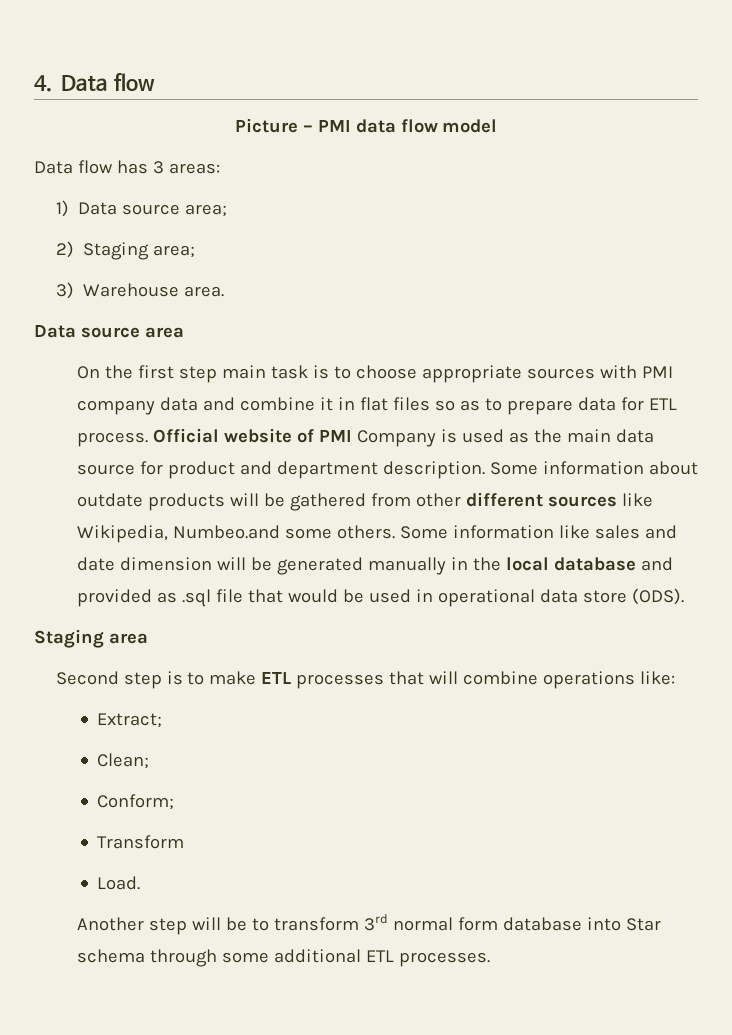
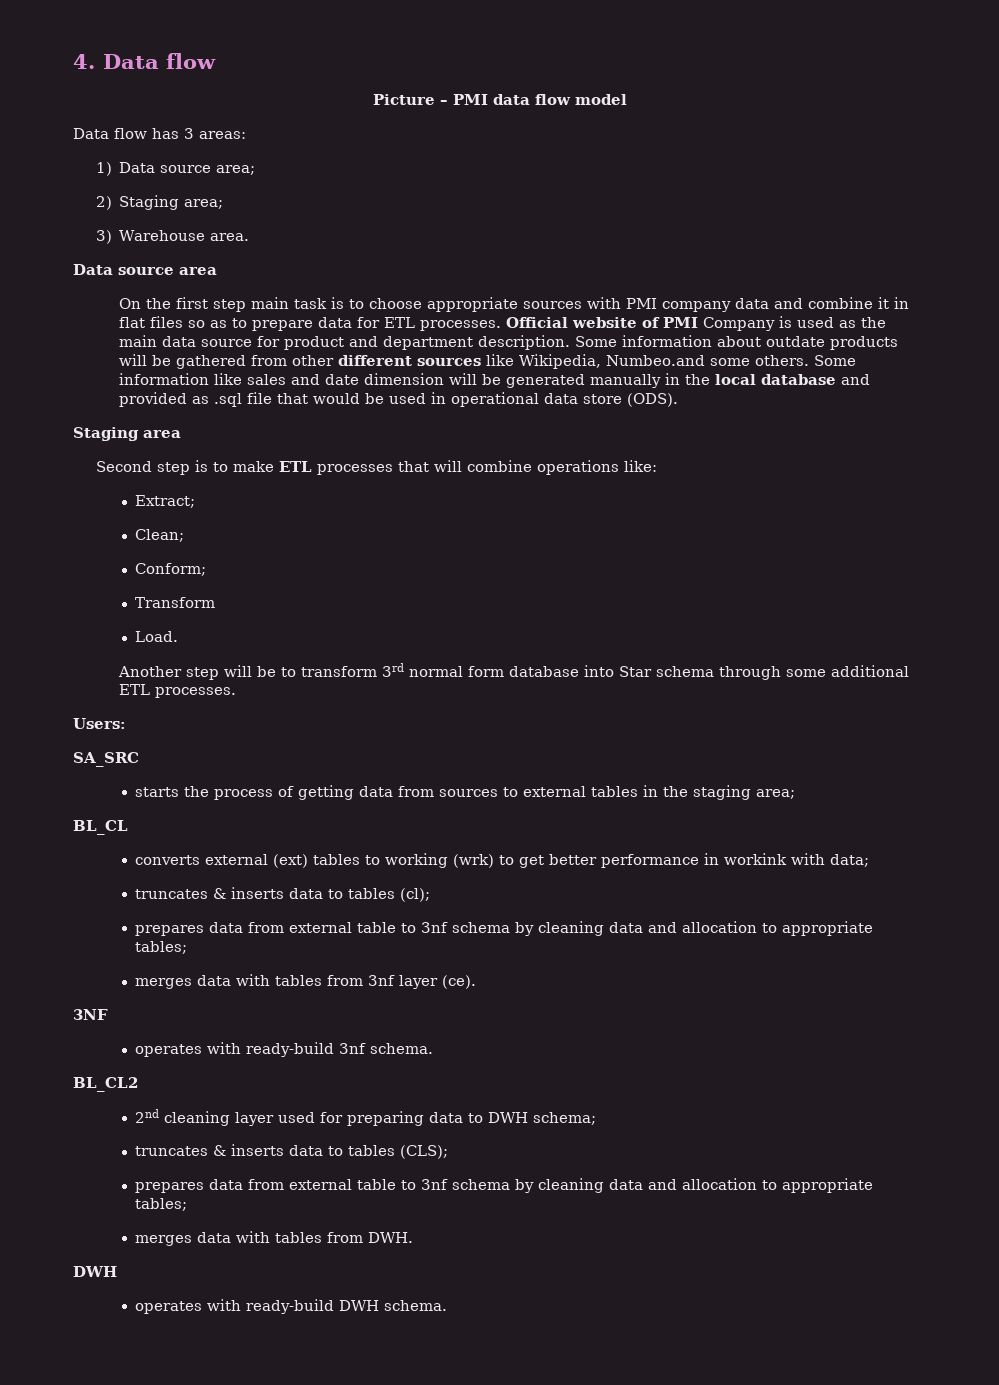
[77,432,149,447] process. -> [419,320,501,331] processes.
(490, 959) none -> [73,718,126,729] [73,752,139,767] [135,785,796,800] [73,820,128,835] [135,853,870,868] [135,887,431,902] [135,921,874,936] [135,941,188,954] [135,974,477,989] [73,1009,108,1020] [135,1042,434,1057] [73,1077,138,1092] [135,1109,597,1126] [135,1144,449,1159] [135,1178,874,1193] [135,1198,188,1211] [135,1231,414,1246] [73,1266,117,1277] [135,1299,448,1314] // Users: // SA_SRC // starts the process of getting data from sources to external tables in the staging area; // BL_CL // converts external (ext) tables to working (wrk) to get better performance in workink with data; // truncates & inserts data to tables (cl); // prepares data from external table to 3nf schema by cleaning data and allocation to appropriate tables; // merges data with tables from 3nf layer (ce). // 3NF // operates with ready-build 3nf schema. // BL_CL2 // 2nd cleaning layer used for preparing data to DWH schema; // truncates & inserts data to tables (CLS); // prepares data from external table to 3nf schema by cleaning data and allocation to appropriate tables; // merges data with tables from DWH. // DWH // operates with ready-build DWH schema.

